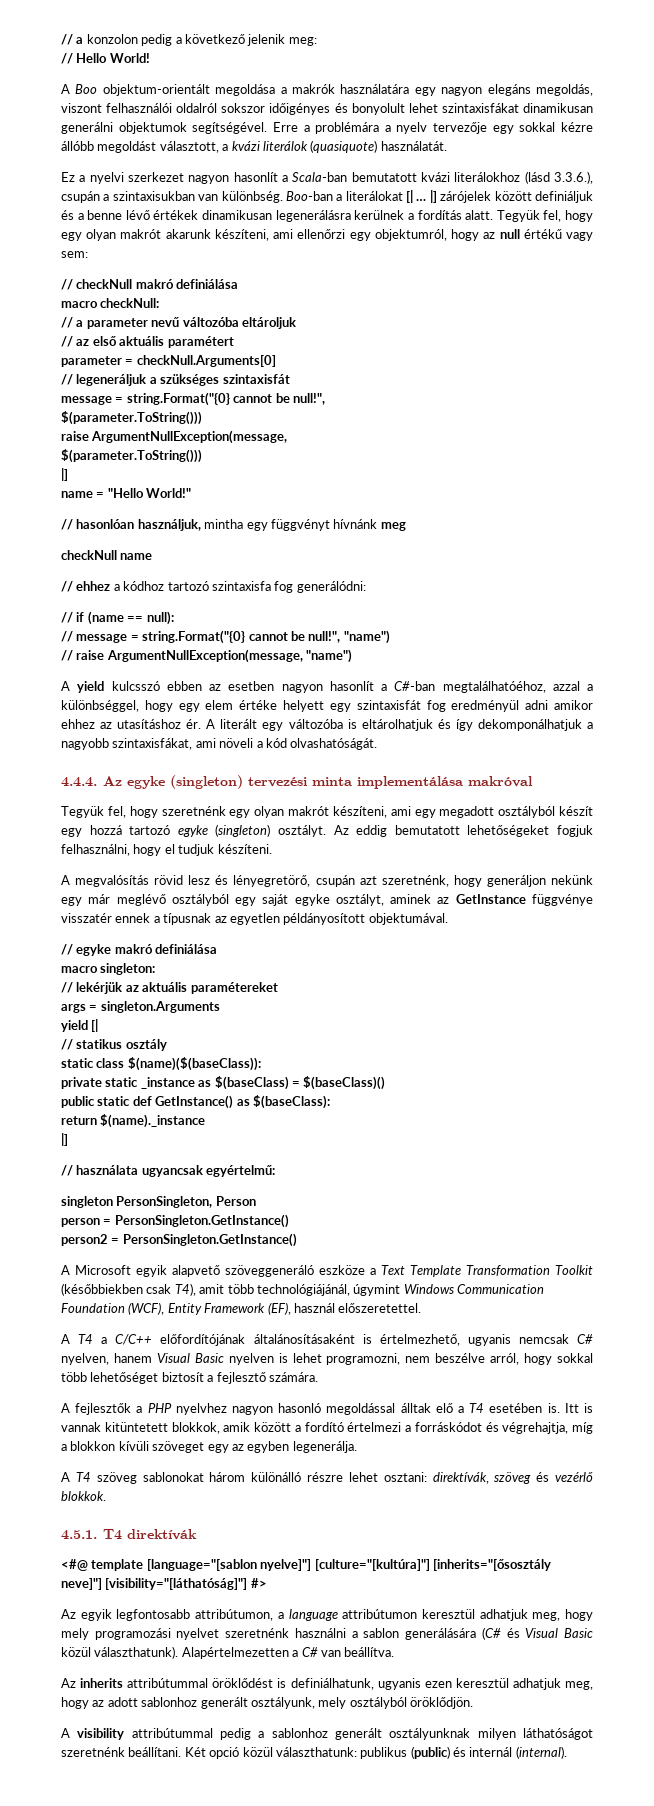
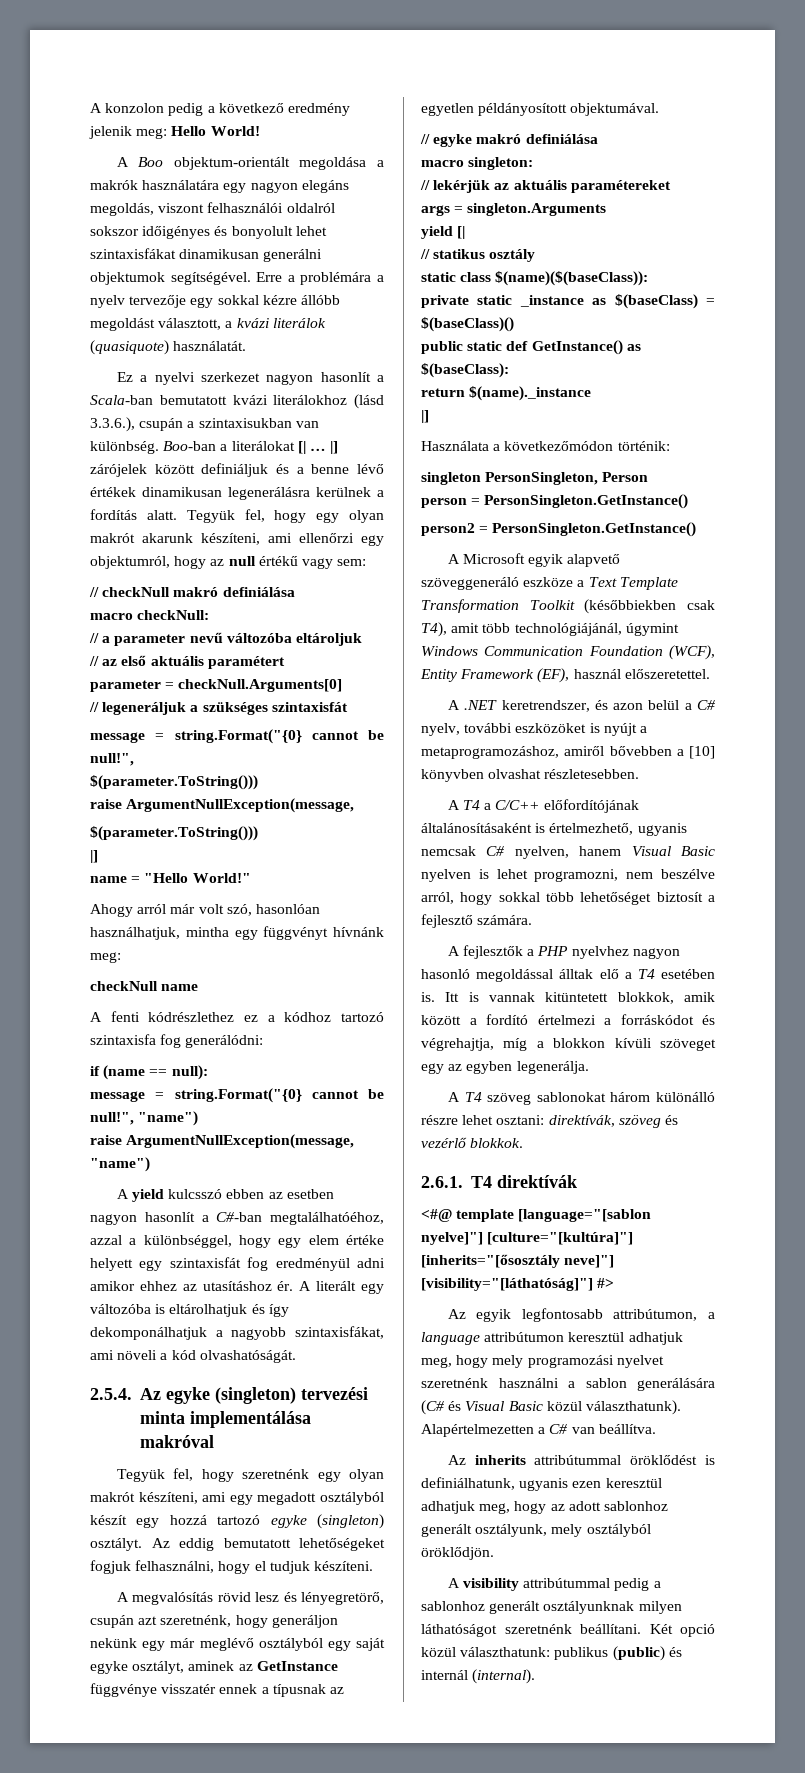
[61,34,84,45] // a -> [90,103,102,113] A
(245, 39) none -> [287,103,350,116] eredmény
[61,53,73,64] // // -> (168, 133) none
[61,519,201,531] // hasonlóan használjuk, -> [90,904,320,917] [90,927,180,940] Ahogy arról már volt szó, hasonlóan használhatjuk,
[380,522,406,531] meg -> [90,952,121,963] meg:
[61,581,111,592] // ehhez -> [90,1011,258,1022] A fenti kódrészlethez ez
[61,612,73,623] // -> (264, 1041) none
[61,631,73,642] // -> (208, 1072) none
[61,650,73,661] // -> (199, 1118) none
[61,777,97,787] 4.4.4. -> [90,1388,132,1400] 2.5.4.
[61,1165,276,1177] // használata ugyancsak egyértelmű: -> [421,441,670,451] Használata a következőmódon történik:
(422, 1308) none -> [447,700,715,712] [421,723,647,736] [421,746,715,759] [421,769,640,782] // A .NET keretrendszer, és azon belül a C# nyelv, további eszközöket is nyújt a metaprogramozáshoz, amiről bővebben a [10] könyvben olvashat részletesebben.
[61,1530,97,1540] 4.5.1. -> [421,1176,463,1188] 2.6.1.

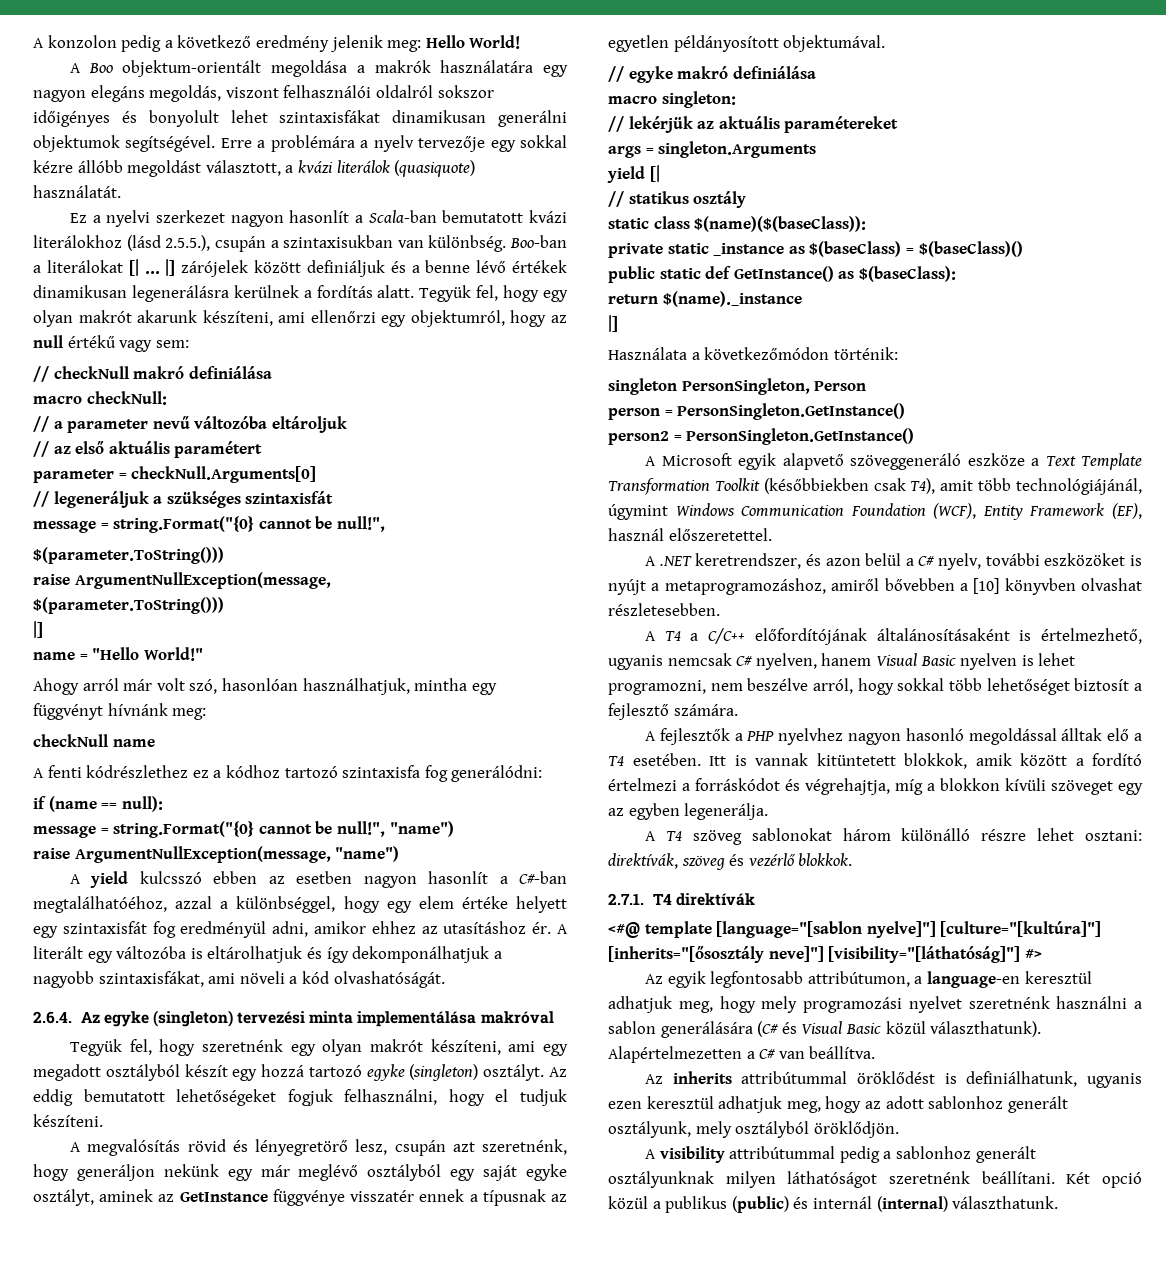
[90,417,135,432] 3.3.6.), -> [165,235,211,251] 2.5.5.),
[357,1258,385,1268] adni -> [272,921,309,937] adni,
[90,1388,132,1400] 2.5.4. -> [33,1011,72,1024] 2.6.4.
[255,1592,384,1605] lesz és lényegretörő, -> [232,1139,388,1156] és lényegretörő lesz,
[661,969,715,979] [421,992,435,1002] esetében is. -> [632,753,701,766] esetében.
[421,1176,463,1188] 2.6.1. -> [608,893,644,905] 2.7.1.
[421,1332,565,1345] language attribútumon -> [926,971,1020,988] language-en
[460,1647,551,1657] választhatunk: -> [652,1201,661,1209] a
[472,1669,536,1684] (internal). -> [876,1196,1059,1212] (internal) választhatunk.

